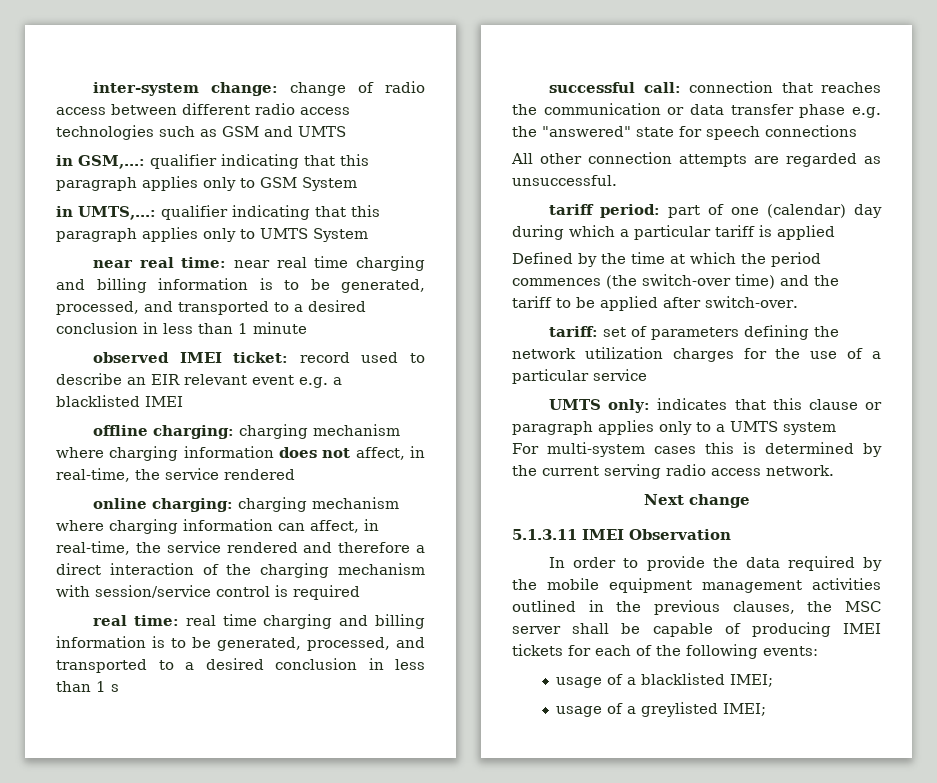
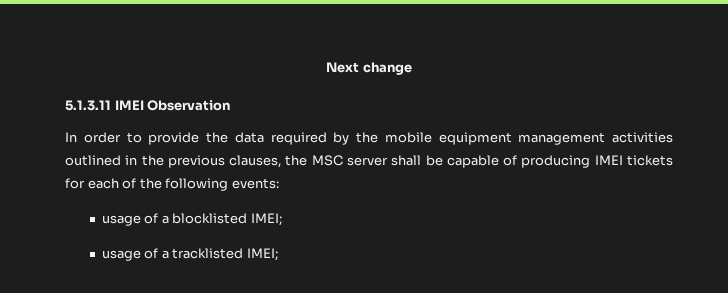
[93,81,425,96] [56,103,350,115] [56,125,346,140] [56,154,369,169] [56,176,357,191] [56,205,380,220] [56,227,368,242] [93,256,425,271] [56,278,425,293] [56,300,366,315] [56,322,307,334] [93,352,425,363] [56,373,342,388] [56,395,183,407] [93,424,401,439] [56,446,425,461] [56,468,295,482] [93,497,400,512] [56,519,379,534] [56,541,425,555] [56,563,426,578] [56,585,360,600] [93,614,425,629] [56,636,425,651] [56,658,425,673] [56,681,119,692] [549,81,881,93] [512,103,881,118] [512,125,857,140] [511,152,881,167] [512,175,617,186] [549,204,882,218] [512,225,835,240] [512,252,821,267] [512,274,839,289] [512,296,798,311] [549,325,840,340] [512,347,881,362] [512,369,647,384] [549,398,882,413] [512,420,836,435] [512,442,882,457] [512,464,834,479] inter-system change: change of radio access between different radio access technologies such as GSM and UMTS // in GSM,...: qualifier indicating that this paragraph applies only to GSM System // in UMTS,...: qualifier indicating that this paragraph applies only to UMTS System // near real time: near real time charging and billing information is to be generated, processed, and transported to a desired conclusion in less than 1 minute // observed IMEI ticket: record used to describe an EIR relevant event e.g. a blacklisted IMEI // offline charging: charging mechanism where charging information does not affect, in real-time, the service rendered // online charging: charging mechanism where charging information can affect, in real-time, the service rendered and therefore a direct interaction of the charging mechanism with session/service control is required // real time: real time charging and billing information is to be generated, processed, and transported to a desired conclusion in less than 1 s // successful call: connection that reaches the communication or data transfer phase e.g. the "answered" state for speech connections // All other connection attempts are regarded as unsuccessful. // tariff period: part of one (calendar) day during which a particular tariff is applied // Defined by the time at which the period commences (the switch-over time) and the tariff to be applied after switch-over. // tariff: set of parameters defining the network utilization charges for the use of a particular service // UMTS only: indicates that this clause or paragraph applies only to a UMTS system // For multi-system cases this is determined by the current serving radio access network. // -> (326, 67) none
[640,673,725,685] blacklisted -> [172,213,248,224] blocklisted
[640,702,718,717] greylisted -> [172,248,244,259] tracklisted

